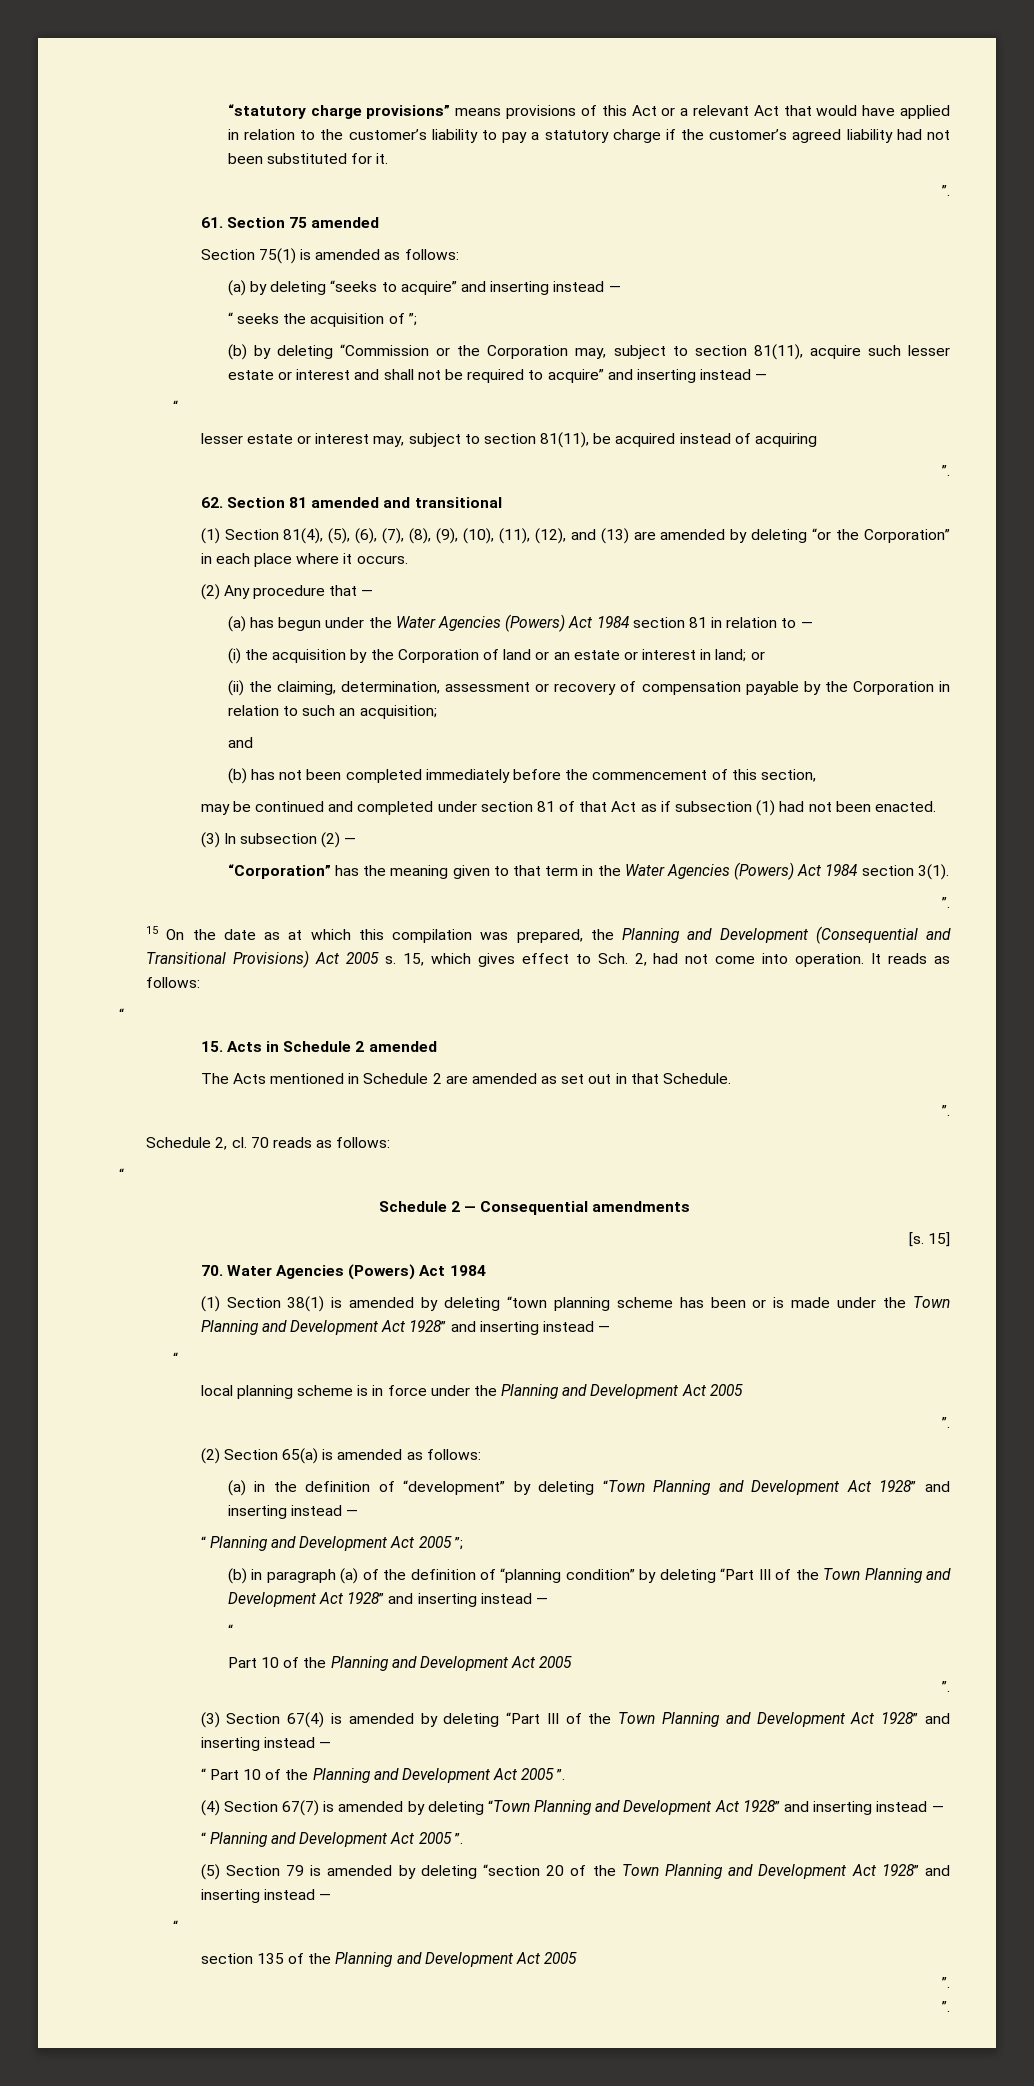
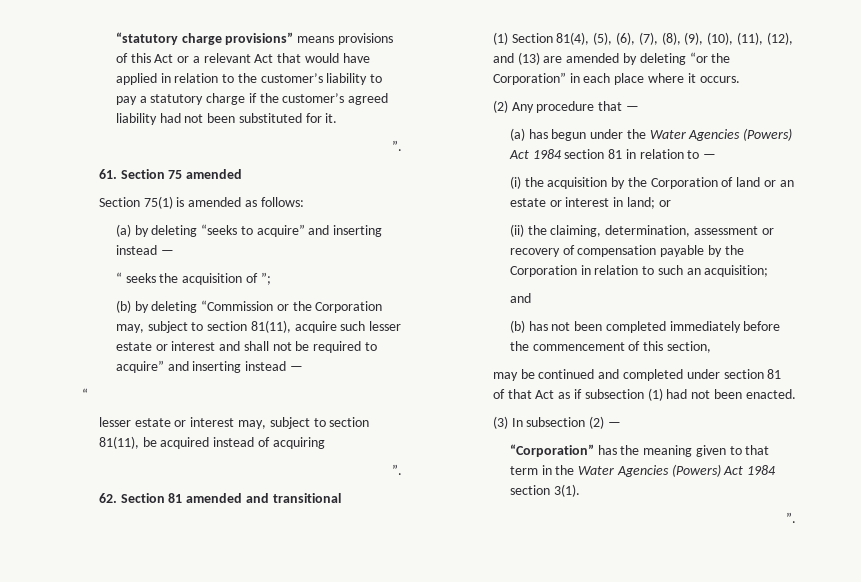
[146,926,951,944] [146,950,951,968] [146,977,201,988] [119,1008,124,1020] [200,1041,437,1052] [200,1073,732,1084] [941,1105,950,1116] [146,1137,391,1150] [119,1168,124,1180] [378,1201,691,1215] [908,1232,950,1247] [200,1264,486,1280] [200,1296,951,1312] [200,1320,611,1335] [173,1352,179,1364] [200,1384,743,1399] [941,1417,950,1428] [200,1448,481,1464] [227,1480,950,1496] [227,1505,359,1519] [200,1536,463,1551] [227,1568,951,1584] [227,1592,548,1607] [227,1624,233,1636] [227,1656,573,1671] [941,1681,950,1692] [200,1712,951,1728] [200,1737,331,1751] [200,1768,566,1783] [200,1800,944,1816] [200,1832,463,1847] [200,1864,951,1880] [200,1889,331,1903] [173,1920,179,1932] [200,1952,578,1967] [941,1977,950,1988] [941,2001,950,2012] // 15 On the date as at which this compilation was prepared, the Planning and Development (Consequential and Transitional Provisions) Act 2005 s. 15, which gives effect to Sch. 2, had not come into operation. It reads as follows: // “ // 15. Acts in Schedule 2 amended // The Acts mentioned in Schedule 2 are amended as set out in that Schedule. // ”. // Schedule 2, cl. 70 reads as follows: // “ // Schedule 2 — Consequential amendments // [s. 15] // 70. Water Agencies (Powers) Act 1984 // (1) Section 38(1) is amended by deleting “town planning scheme has been or is made under the Town Planning and Development Act 1928” and inserting instead — // “ // local planning scheme is in force under the Planning and Development Act 2005 // ”. // (2) Section 65(a) is amended as follows: // (a) in the definition of “development” by deleting “Town Planning and Development Act 1928” and inserting instead — // “ Planning and Development Act 2005 ”; // (b) in paragraph (a) of the definition of “planning condition” by deleting “Part III of the Town Planning and Development Act 1928” and inserting instead — // “ // Part 10 of the Planning and Development Act 2005 // ”. // (3) Section 67(4) is amended by deleting “Part III of the Town Planning and Development Act 1928” and inserting instead — // “ Part 10 of the Planning and Development Act 2005 ”. // (4) Section 67(7) is amended by deleting “Town Planning and Development Act 1928” and inserting instead — // “ Planning and Development Act 2005 ”. // (5) Section 79 is amended by deleting “section 20 of the Town Planning and Development Act 1928” and inserting instead — // “ // section 135 of the Planning and Development Act 2005 // ”. // ”. -> (796, 517) none

